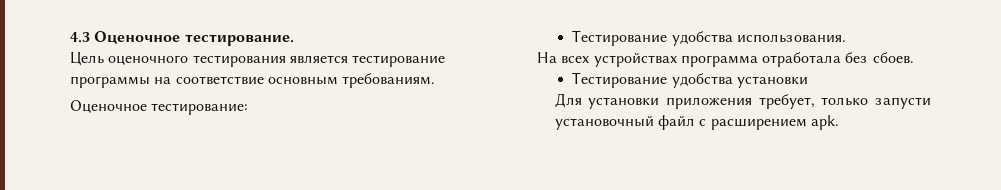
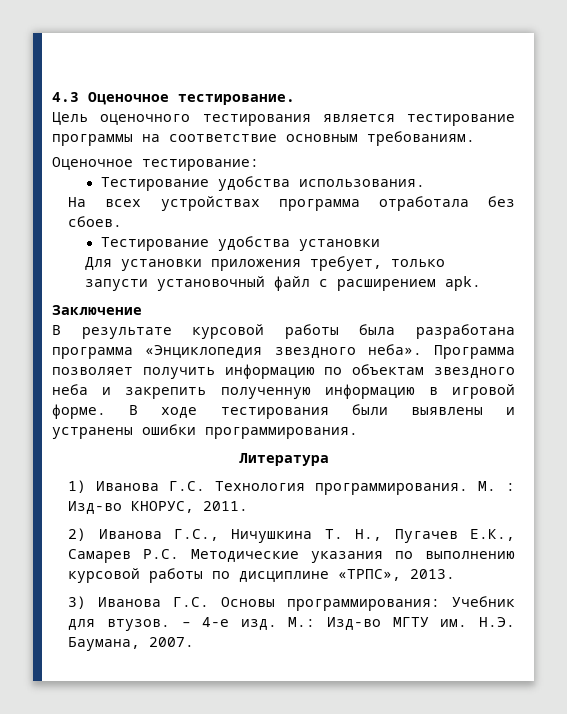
(840, 122) none -> [52,305,142,315] [52,324,515,339] [52,344,515,359] [52,364,515,379] [52,384,515,399] [52,404,515,419] [52,424,358,439] [238,453,329,466] [68,480,515,495] [68,501,249,514] [68,528,516,543] [68,549,515,563] [68,568,456,583] [68,596,515,611] [68,617,515,631] [68,637,195,651] // Заключение // В результате курсовой работы была разработана программа «Энциклопедия звездного неба». Программа позволяет получить информацию по объектам звездного неба и закрепить полученную информацию в игровой форме. В ходе тестирования были выявлены и устранены ошибки программирования. // Литература // 1) Иванова Г.С. Технология программирования. М. : Изд-во КНОРУС, 2011. // 2) Иванова Г.С., Ничушкина Т. Н., Пугачев Е.К., Самарев Р.С. Методические указания по выполнению курсовой работы по дисциплине «ТРПС», 2013. // 3) Иванова Г.С. Основы программирования: Учебник для втузов. – 4-е изд. М.: Изд-во МГТУ им. Н.Э. Баумана, 2007.

